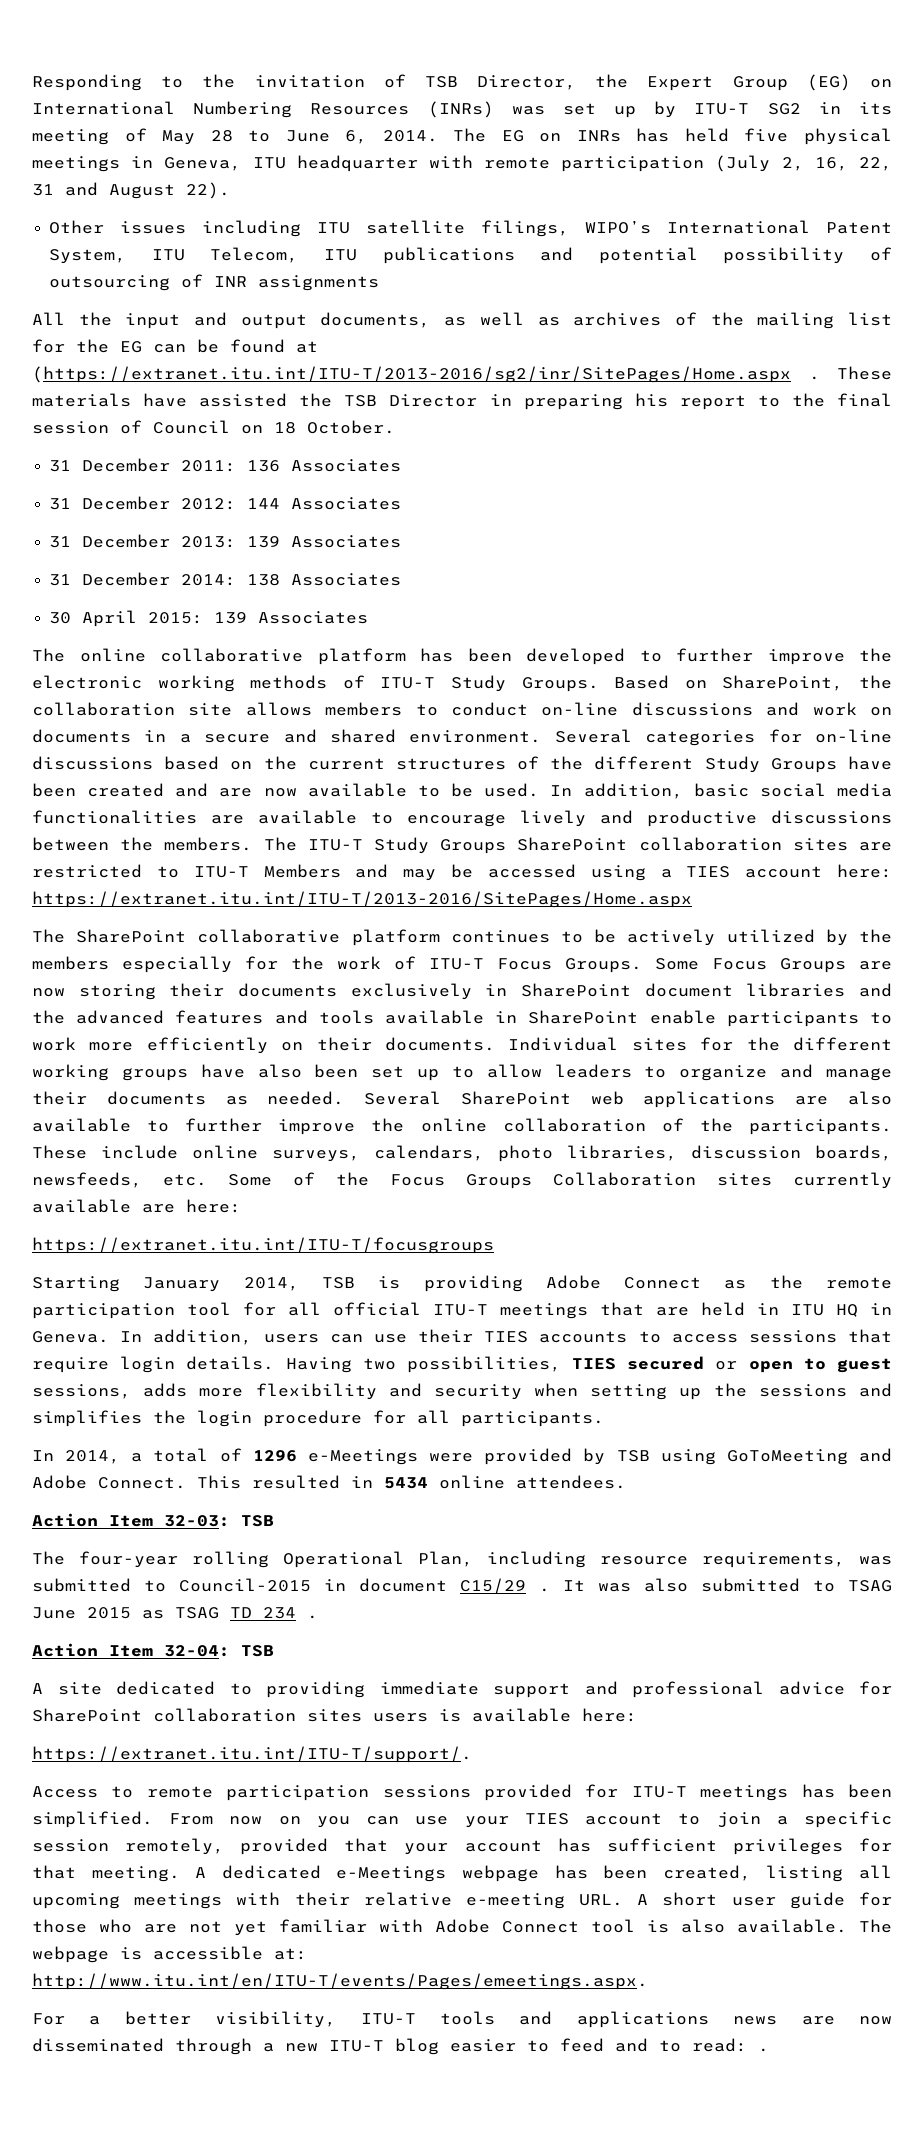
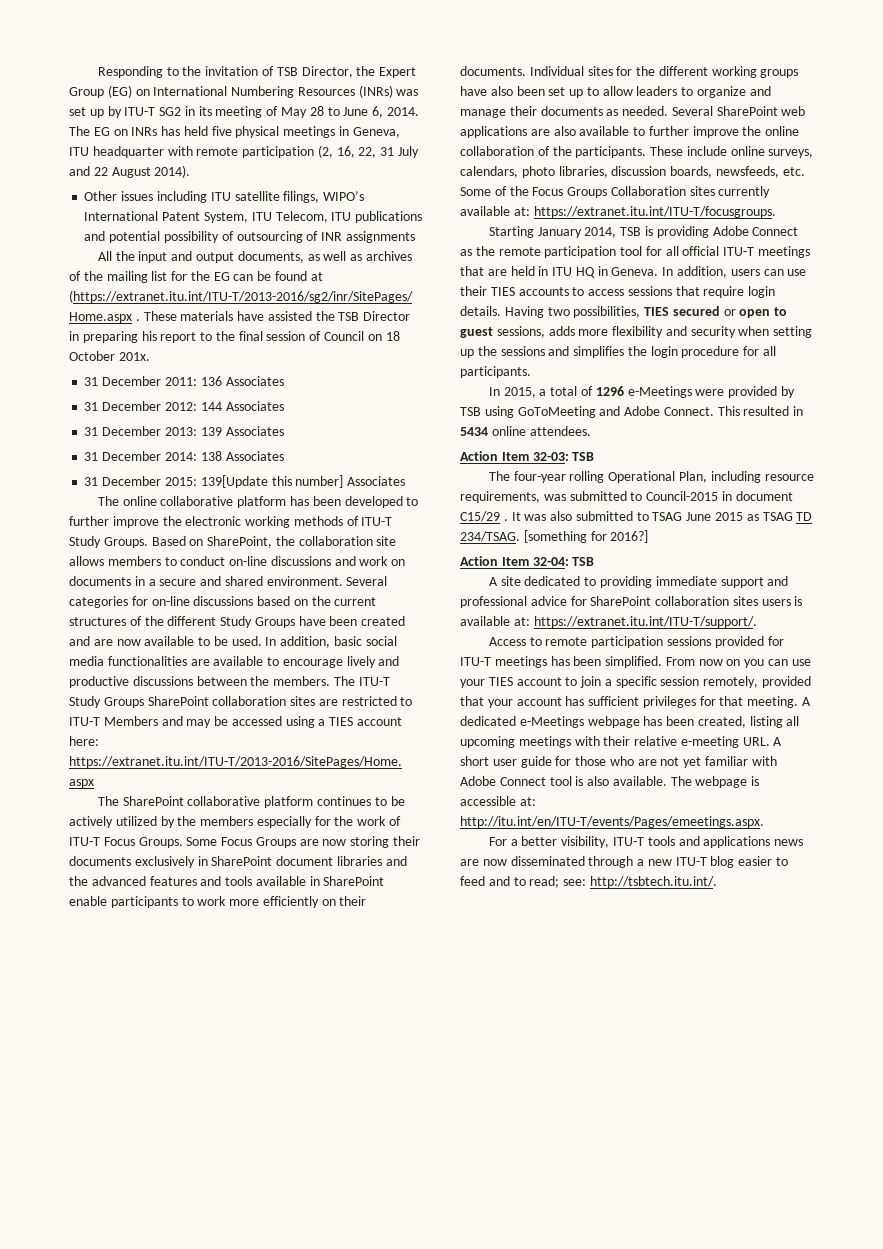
[715,155,804,172] (July 2, -> [317,145,333,158] (2,
[65,182,230,199] and August 22). -> [398,146,420,158] [69,165,191,178] July and 22 August 2014).
[307,420,395,434] October. -> [69,351,150,361] October 201x.
[49,610,248,627] 30 April 2015: 139 -> [84,475,344,488] 31 December 2015: 139[Update this number]
[142,1199,241,1213] [32,1237,494,1254] are here: // https://extranet.itu.int/ITU-T/focusgroups -> [513,206,776,218] at: https://extranet.itu.int/ITU-T/focusgroups.
[65,1450,121,1464] 2014, -> [503,387,536,398] 2015,
[263,1607,318,1619] 234 . -> [460,530,649,543] 234/TSAG. [something for 2016?]
[582,1708,637,1722] here: // -> [513,617,530,626] at:
[32,1973,648,1990] http://www.itu.int/en/ITU-T/events/Pages/emeetings.aspx. -> [460,816,764,828] http://itu.int/en/ITU-T/events/Pages/emeetings.aspx.
[692,2038,769,2052] read: . -> [529,876,717,888] read; see: http://tsbtech.itu.int/.

